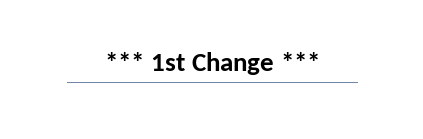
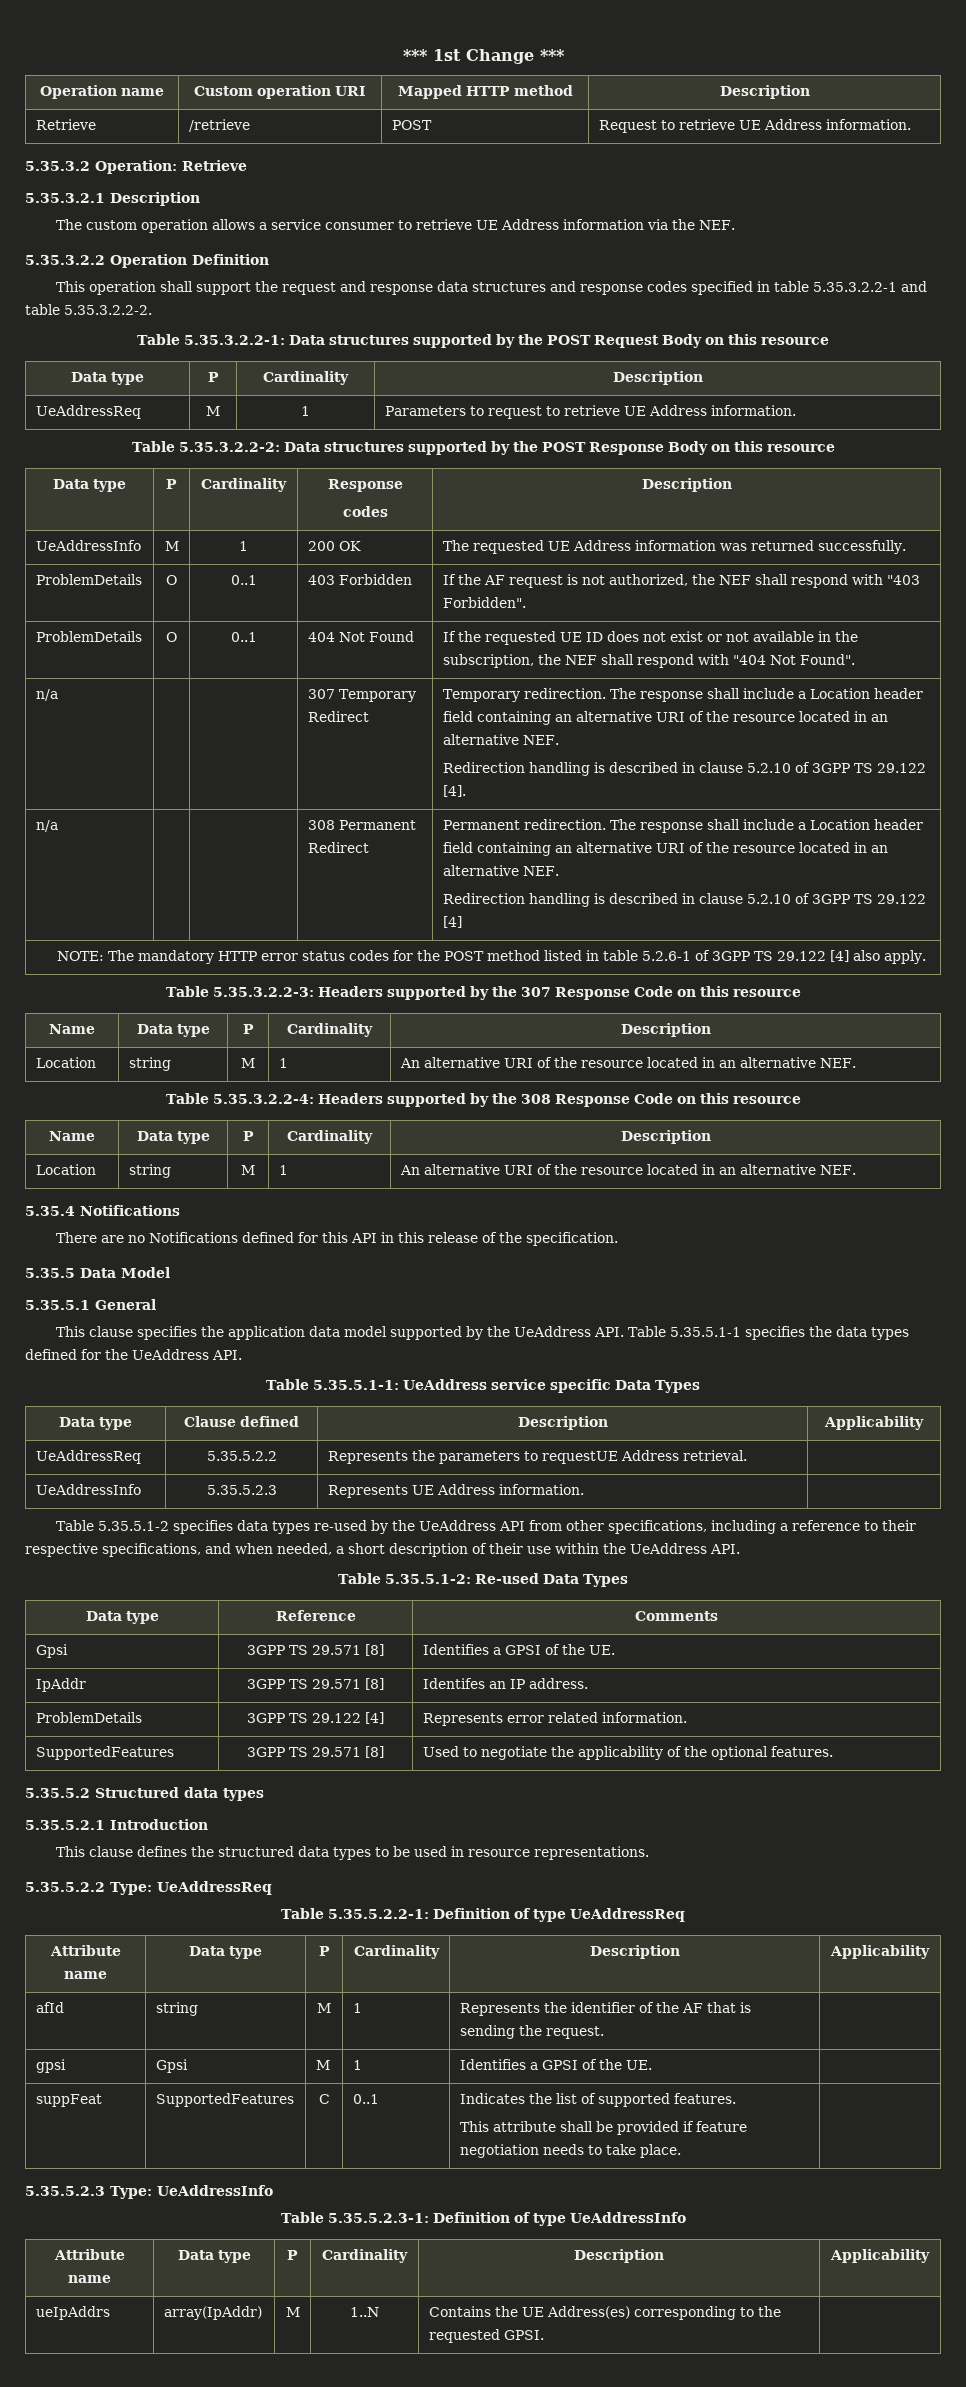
(321, 61) none -> [39,85,164,99] [194,85,366,99] [397,85,573,99] [719,85,810,99] [35,119,96,130] [188,119,250,132] [391,120,432,130] [598,119,911,133] [25,160,247,174] [25,192,200,206] [56,219,736,233] [25,254,269,268] [56,281,928,295] [25,304,152,315] [137,334,829,348] [71,372,144,385] [207,372,219,382] [263,371,349,385] [612,371,703,385] [35,405,141,419] [206,406,220,416] [301,406,310,416] [384,405,796,419] [131,441,835,455] [53,479,126,492] [166,479,177,489] [201,478,287,492] [327,479,403,492] [342,506,388,517] [641,478,732,492] [35,540,141,551] [164,541,179,551] [239,541,248,551] [307,541,361,551] [442,540,906,554] [35,574,142,585] [166,575,177,585] [230,575,257,585] [307,574,412,585] [442,574,920,588] [442,597,526,608] [35,631,142,642] [166,632,177,642] [230,632,257,642] [307,631,414,642] [442,631,858,645] [442,654,855,668] [35,689,58,701] [307,689,416,702] [307,711,369,722] [442,688,923,702] [442,711,888,725] [442,734,559,745] [442,762,926,776] [442,785,466,797] [35,820,58,832] [307,820,416,830] [307,842,369,853] [442,819,923,833] [442,842,888,856] [442,865,559,876] [442,893,926,907] [442,916,462,928] [56,950,926,964] [165,986,801,1000] [49,1024,95,1034] [136,1024,210,1037] [242,1024,254,1034] [287,1023,373,1037] [620,1023,711,1037] [35,1057,96,1068] [128,1057,171,1071] [241,1058,255,1068] [278,1058,288,1068] [399,1057,856,1068] [165,1093,801,1107] [49,1131,95,1141] [136,1131,210,1144] [242,1131,254,1141] [287,1130,373,1144] [620,1130,711,1144] [35,1164,96,1175] [128,1164,171,1178] [241,1165,255,1175] [278,1165,288,1175] [399,1164,856,1175] [25,1205,180,1216] [56,1232,619,1246] [25,1267,170,1278] [25,1299,156,1310] [56,1326,910,1340] [25,1349,242,1360] [266,1379,700,1393] [59,1417,132,1430] [184,1416,299,1427] [517,1416,608,1430] [824,1416,924,1430] [35,1450,141,1464] [206,1451,277,1461] [327,1450,747,1464] [35,1484,141,1495] [206,1485,277,1495] [327,1484,584,1498] [56,1520,917,1534] [25,1543,740,1557] [338,1573,628,1587] [85,1611,159,1624] [275,1610,356,1621] [635,1611,718,1621] [35,1644,68,1658] [247,1644,384,1656] [422,1644,615,1655] [35,1678,86,1692] [247,1678,384,1690] [422,1678,588,1689] [35,1712,142,1723] [247,1712,384,1724] [422,1712,687,1726] [35,1746,174,1760] [247,1746,384,1758] [422,1746,833,1760] [25,1787,264,1801] [25,1819,208,1830] [56,1846,650,1860] [25,1881,272,1895] [281,1908,685,1922] [49,1945,121,1956] [64,1971,107,1979] [189,1946,262,1959] [318,1946,330,1956] [353,1945,440,1959] [589,1945,680,1959] [830,1945,930,1959] [35,2002,64,2013] [155,2002,198,2016] [317,2003,331,2013] [352,2003,362,2013] [459,2002,751,2016] [459,2025,604,2039] [35,2059,66,2073] [155,2059,188,2073] [315,2060,330,2070] [352,2060,362,2070] [459,2059,652,2070] [35,2094,102,2107] [155,2093,294,2107] [318,2094,330,2104] [352,2094,379,2104] [459,2093,736,2107] [459,2121,747,2135] [459,2144,681,2158] [25,2185,273,2199] [280,2212,686,2226] [53,2249,125,2260] [68,2275,111,2283] [177,2250,251,2263] [287,2250,298,2260] [322,2249,408,2263] [574,2249,664,2263] [830,2249,930,2263] [35,2306,110,2320] [163,2306,262,2320] [285,2307,300,2317] [350,2307,379,2317] [428,2306,781,2320] [428,2329,544,2343] // Operation name | Custom operation URI | Mapped HTTP method | Description // Retrieve | /retrieve | POST | Request to retrieve UE Address information. // 5.35.3.2 Operation: Retrieve // 5.35.3.2.1 Description // The custom operation allows a service consumer to retrieve UE Address information via the NEF. // 5.35.3.2.2 Operation Definition // This operation shall support the request and response data structures and response codes specified in table 5.35.3.2.2-1 and table 5.35.3.2.2-2. // Table 5.35.3.2.2-1: Data structures supported by the POST Request Body on this resource // Data type | P | Cardinality | Description // UeAddressReq | M | 1 | Parameters to request to retrieve UE Address information. // Table 5.35.3.2.2-2: Data structures supported by the POST Response Body on this resource // Data type | P | Cardinality | Response // codes | Description // UeAddressInfo | M | 1 | 200 OK | The requested UE Address information was returned successfully. // ProblemDetails | O | 0..1 | 403 Forbidden | If the AF request is not authorized, the NEF shall respond with "403 Forbidden". // ProblemDetails | O | 0..1 | 404 Not Found | If the requested UE ID does not exist or not available in the subscription, the NEF shall respond with "404 Not Found". // n/a | | | 307 Temporary Redirect | Temporary redirection. The response shall include a Location header field containing an alternative URI of the resource located in an alternative NEF. // Redirection handling is described in clause 5.2.10 of 3GPP TS 29.122 [4]. // n/a | | | 308 Permanent Redirect | Permanent redirection. The response shall include a Location header field containing an alternative URI of the resource located in an alternative NEF. // Redirection handling is described in clause 5.2.10 of 3GPP TS 29.122 [4] // NOTE: The mandatory HTTP error status codes for the POST method listed in table 5.2.6-1 of 3GPP TS 29.122 [4] also apply. // Table 5.35.3.2.2-3: Headers supported by the 307 Response Code on this resource // Name | Data type | P | Cardinality | Description // Location | string | M | 1 | An alternative URI of the resource located in an alternative NEF. // Table 5.35.3.2.2-4: Headers supported by the 308 Response Code on this resource // Name | Data type | P | Cardinality | Description // Location | string | M | 1 | An alternative URI of the resource located in an alternative NEF. // 5.35.4 Notifications // There are no Notifications defined for this API in this release of the specification. // 5.35.5 Data Model // 5.35.5.1 General // This clause specifies the application data model supported by the UeAddress API. Table 5.35.5.1-1 specifies the data types defined for the UeAddress API. // Table 5.35.5.1-1: UeAddress service specific Data Types // Data type | Clause defined | Description | Applicability // UeAddressReq | 5.35.5.2.2 | Represents the parameters to requestUE Address retrieval. | // UeAddressInfo | 5.35.5.2.3 | Represents UE Address information. | // Table 5.35.5.1-2 specifies data types re-used by the UeAddress API from other specifications, including a reference to their respective specifications, and when needed, a short description of their use within the UeAddress API. // Table 5.35.5.1-2: Re-used Data Types // Data type | Reference | Comments // Gpsi | 3GPP TS 29.571 [8] | Identifies a GPSI of the UE. // IpAddr | 3GPP TS 29.571 [8] | Identifes an IP address. // ProblemDetails | 3GPP TS 29.122 [4] | Represents error related information. // SupportedFeatures | 3GPP TS 29.571 [8] | Used to negotiate the applicability of the optional features. // 5.35.5.2 Structured data types // 5.35.5.2.1 Introduction // This clause defines the structured data types to be used in resource representations. // 5.35.5.2.2 Type: UeAddressReq // Table 5.35.5.2.2-1: Definition of type UeAddressReq // Attribute name | Data type | P | Cardinality | Description | Applicability // afId | string | M | 1 | Represents the identifier of the AF that is sending the request. | // gpsi | Gpsi | M | 1 | Identifies a GPSI of the UE. | // suppFeat | SupportedFeatures | C | 0..1 | Indicates the list of supported features. // This attribute shall be provided if feature negotiation needs to take place. | // 5.35.5.2.3 Type: UeAddressInfo // Table 5.35.5.2.3-1: Definition of type UeAddressInfo // Attribute name | Data type | P | Cardinality | Description | Applicability // ueIpAddrs | array(IpAddr) | M | 1..N | Contains the UE Address(es) corresponding to the requested GPSI. |

